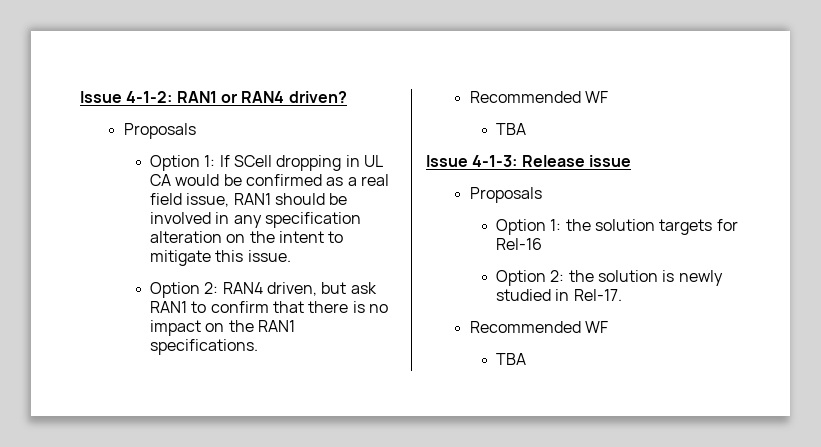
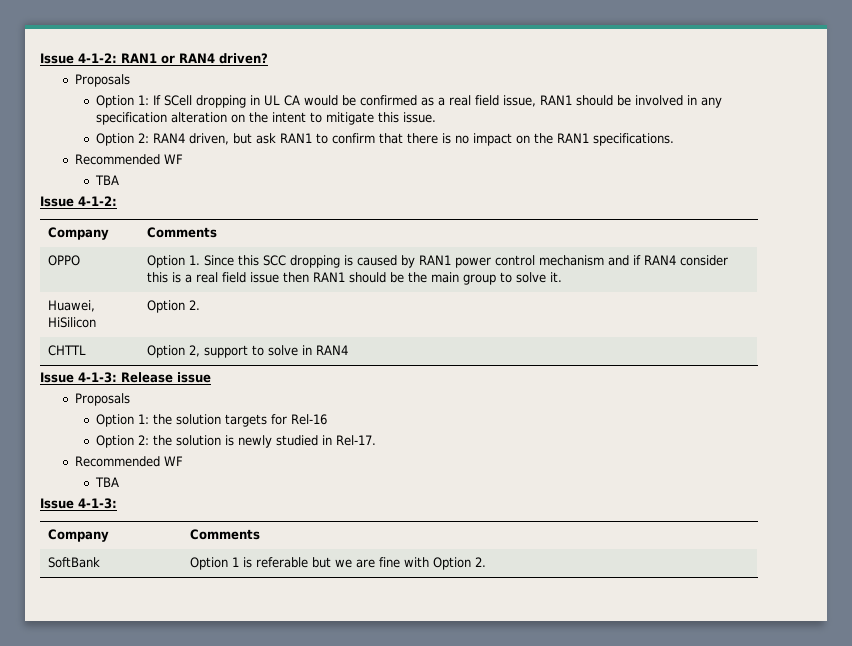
(527, 129) none -> [40,196,117,207] [48,227,110,240] [147,227,218,238] [48,255,81,266] [147,255,729,268] [147,272,563,285] [48,300,96,312] [48,317,97,328] [147,300,201,313] [48,345,87,356] [147,345,349,358] // Issue 4-1-2: // Company | Comments // OPPO | Option 1. Since this SCC dropping is caused by RAN1 power control mechanism and if RAN4 consider this is a real field issue then RAN1 should be the main group to solve it. // Huawei, HiSilicon | Option 2. // CHTTL | Option 2, support to solve in RAN4
(527, 359) none -> [40,498,117,509] [48,529,110,542] [190,529,261,540] [48,557,101,568] [190,557,487,570] // Issue 4-1-3: // Company | Comments // SoftBank | Option 1 is referable but we are fine with Option 2.

